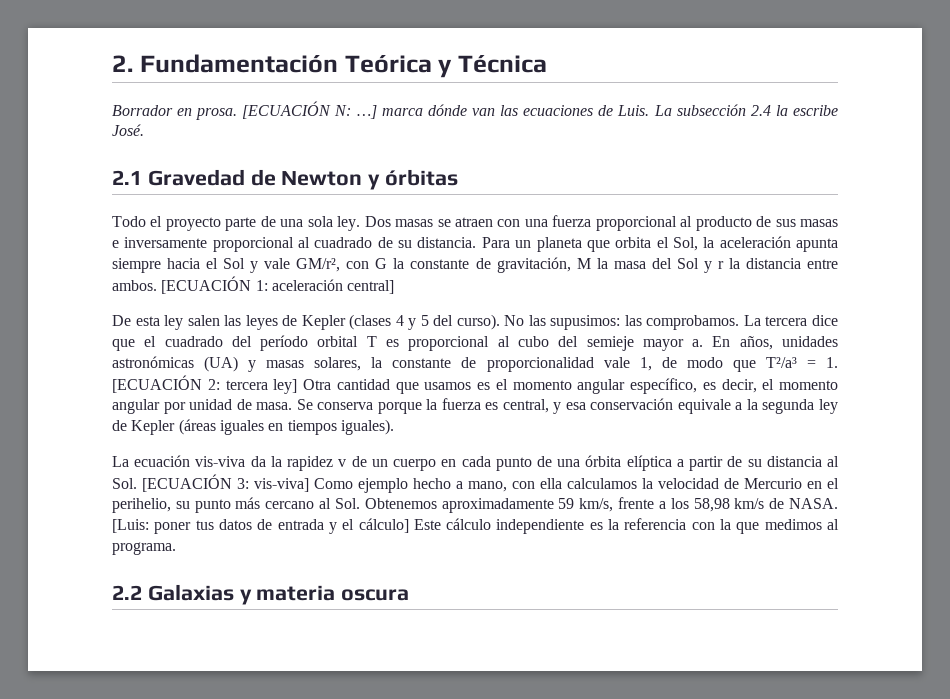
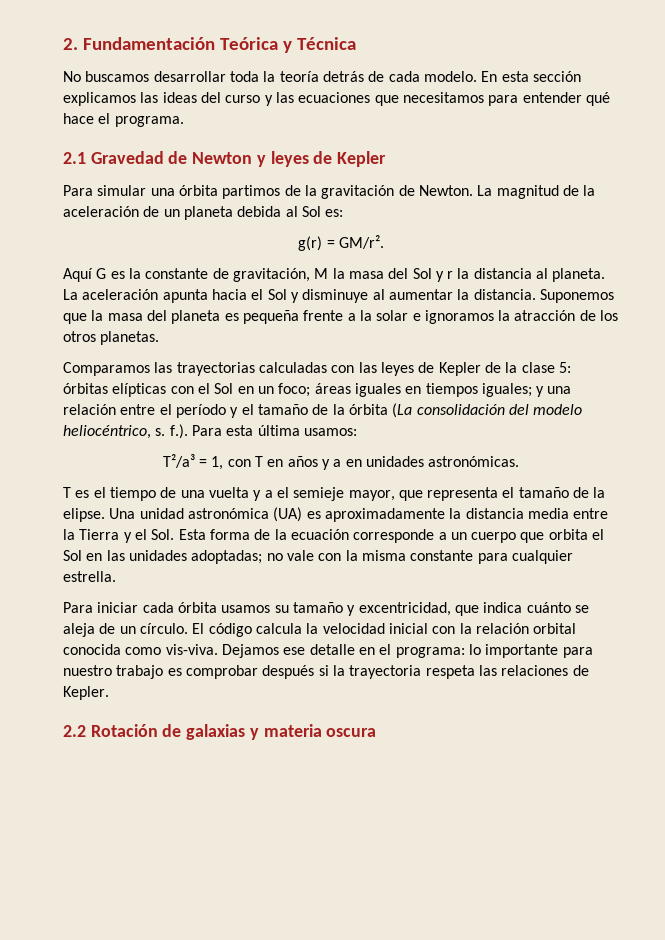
[112,101,839,120] [112,124,144,136] Borrador en prosa. [ECUACIÓN N: …] marca dónde van las ecuaciones de Luis. La subsección 2.4 la escribe José. -> [63,71,581,82] [63,92,610,106] [63,113,184,127] No buscamos desarrollar toda la teoría detrás de cada modelo. En esta sección explicamos las ideas del curso y las ecuaciones que necesitamos para entender qué hace el programa.
[385,169,459,186] [112,215,839,231] [112,236,839,252] [112,258,388,273] órbitas // Todo el proyecto parte de una sola ley. Dos masas se atraen con una fuerza proporcional al producto de sus masas e inversamente proporcional al cuadrado de su distancia. Para un planeta que orbita el Sol, la aceleración apunta siempre hacia el Sol y vale GM/r², con G -> [270,151,387,167] [63,185,596,199] [63,206,344,220] [298,235,384,251] [63,268,125,282] leyes de Kepler // Para simular una órbita partimos de la gravitación de Newton. La magnitud de la aceleración de un planeta debida al Sol es: // g(r) = GM/r². // Aquí G es
[806,259,838,269] [112,276,395,294] [112,314,838,330] [112,335,838,351] [112,356,838,372] [112,375,838,394] [112,398,838,414] [112,419,394,435] [112,455,840,471] [112,474,839,493] [112,497,839,513] [112,518,839,534] [112,542,176,555] [112,584,234,601] entre ambos. [ECUACIÓN 1: aceleración central] // De esta ley salen las leyes de Kepler (clases 4 y 5 del curso). No las supusimos: las comprobamos. La tercera dice que el cuadrado del período orbital T es proporcional al cubo del semieje mayor a. En años, unidades astronómicas (UA) y masas solares, la constante de proporcionalidad vale 1, de modo que T²/a³ = 1. [ECUACIÓN 2: tercera ley] Otra cantidad que usamos es el momento angular específico, es decir, el momento angular por unidad de masa. Se conserva porque la fuerza es central, y esa conservación equivale a la segunda ley de Kepler (áreas iguales en tiempos iguales). // La ecuación vis-viva da la rapidez v de un cuerpo en cada punto de una órbita elíptica a partir de su distancia al Sol. [ECUACIÓN 3: vis-viva] Como ejemplo hecho a mano, con ella calculamos la velocidad de Mercurio en el perihelio, su punto más cercano al Sol. Obtenemos aproximadamente 59 km/s, frente a los 58,98 km/s de NASA. [Luis: poner tus datos de entrada y el cálculo] Este cálculo independiente es la referencia con la que medimos al programa. // 2.2 Galaxias -> [536,268,606,282] [63,289,614,303] [63,310,619,324] [63,331,160,345] [63,362,571,376] [63,383,572,397] [63,403,583,418] [63,424,357,439] [162,454,520,470] [63,487,606,501] [63,507,609,522] [63,529,605,543] [63,550,573,564] [63,571,116,582] [63,602,589,616] [63,623,577,637] [63,644,593,658] [63,665,589,679] [63,686,109,700] [63,724,246,740] al planeta. La aceleración apunta hacia el Sol y disminuye al aumentar la distancia. Suponemos que la masa del planeta es pequeña frente a la solar e ignoramos la atracción de los otros planetas. // Comparamos las trayectorias calculadas con las leyes de Kepler de la clase 5: órbitas elípticas con el Sol en un foco; áreas iguales en tiempos iguales; y una relación entre el período y el tamaño de la órbita (La consolidación del modelo heliocéntrico, s. f.). Para esta última usamos: // T²/a³ = 1, con T en años y a en unidades astronómicas. // T es el tiempo de una vuelta y a el semieje mayor, que representa el tamaño de la elipse. Una unidad astronómica (UA) es aproximadamente la distancia media entre la Tierra y el Sol. Esta forma de la ecuación corresponde a un cuerpo que orbita el Sol en las unidades adoptadas; no vale con la misma constante para cualquier estrella. // Para iniciar cada órbita usamos su tamaño y excentricidad, que indica cuánto se aleja de un círculo. El código calcula la velocidad inicial con la relación orbital conocida como vis-viva. Dejamos ese detalle en el programa: lo importante para nuestro trabajo es comprobar después si la trayectoria respeta las relaciones de Kepler. // 2.2 Rotación de galaxias

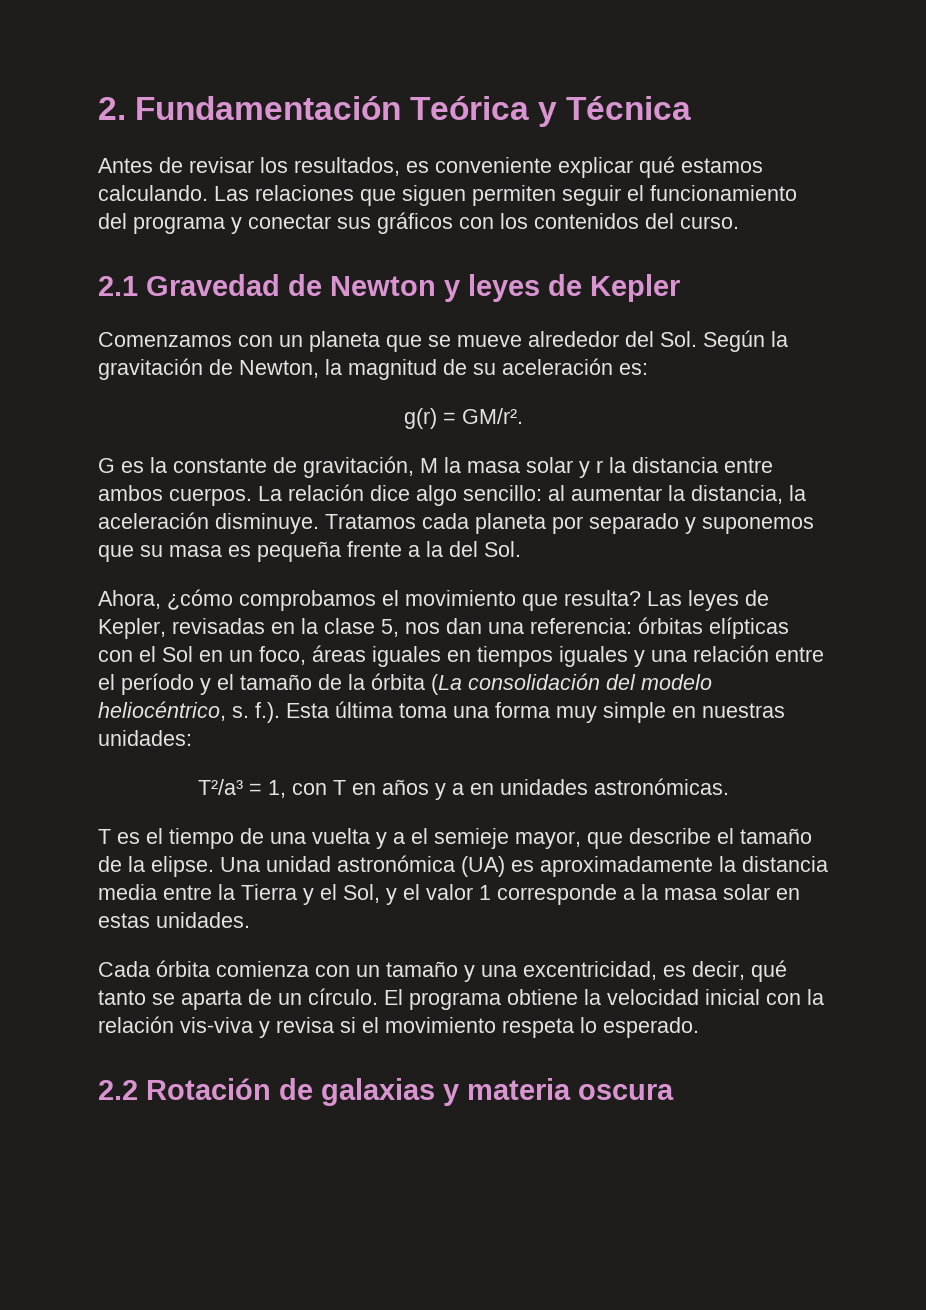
[63,71,581,82] [63,92,610,106] [63,113,184,127] No buscamos desarrollar toda la teoría detrás de cada modelo. En esta sección explicamos las ideas del curso y las ecuaciones que necesitamos para entender qué hace el programa. -> [98,156,763,178] [98,185,797,206] [98,212,739,234] Antes de revisar los resultados, es conveniente explicar qué estamos calculando. Las relaciones que siguen permiten seguir el funcionamiento del programa y conectar sus gráficos con los contenidos del curso.
[63,185,596,199] [63,206,321,220] Para simular una órbita partimos de la gravitación de Newton. La magnitud de la aceleración de un planeta debida al Sol -> [98,330,788,352] [98,358,613,380] Comenzamos con un planeta que se mueve alrededor del Sol. Según la gravitación de Newton, la magnitud de su aceleración
[63,268,93,282] Aquí -> (523, 416) none
[388,268,432,279] del Sol -> [526,457,573,473] solar
[536,268,606,282] [63,289,614,303] [63,310,221,324] al planeta. La aceleración apunta hacia el Sol y disminuye al aumentar la distancia. Suponemos que la masa del planeta -> [724,458,773,473] [98,484,806,506] [98,512,814,534] [98,545,222,562] entre ambos cuerpos. La relación dice algo sencillo: al aumentar la distancia, la aceleración disminuye. Tratamos cada planeta por separado y suponemos que su masa
[376,310,619,324] [63,331,160,345] [63,362,571,376] solar e ignoramos la atracción de los otros planetas. // Comparamos las trayectorias calculadas con las leyes de Kepler de la clase 5: -> [449,541,521,557] [98,589,769,611] [98,618,632,639] del Sol. // Ahora, ¿cómo comprobamos el movimiento que resulta? Las leyes de Kepler, revisadas en la clase 5, nos dan una referencia:
[278,383,311,397] foco; -> [259,646,306,665] foco,
[481,383,532,397] iguales; -> [559,646,628,667] iguales
[191,425,357,436] Para esta última usamos: -> [286,701,785,723] [98,730,192,746] Esta última toma una forma muy simple en nuestras unidades:
[427,487,499,501] representa -> [629,828,711,844] describe
[151,529,605,543] [63,550,573,564] [63,571,116,582] [63,602,589,616] [63,623,95,637] Sol. Esta forma de la ecuación corresponde a un cuerpo que orbita el Sol en las unidades adoptadas; no vale con la misma constante para cualquier estrella. // Para iniciar cada órbita usamos su tamaño y excentricidad, que indica cuánto se aleja -> [343,884,800,905] [98,912,250,928] [98,960,787,982] [98,990,242,1010] Sol, y el valor 1 corresponde a la masa solar en estas unidades. // Cada órbita comienza con un tamaño y una excentricidad, es decir, qué tanto se aparta
[208,623,302,637] código calcula -> [409,989,578,1010] programa obtiene
[533,623,577,634] [63,644,593,658] [63,665,589,679] [63,686,109,700] orbital conocida como vis-viva. Dejamos ese detalle en el programa: lo importante para nuestro trabajo es comprobar después si la trayectoria respeta las relaciones de Kepler. -> [180,1017,699,1038] vis-viva y revisa si el movimiento respeta lo esperado.

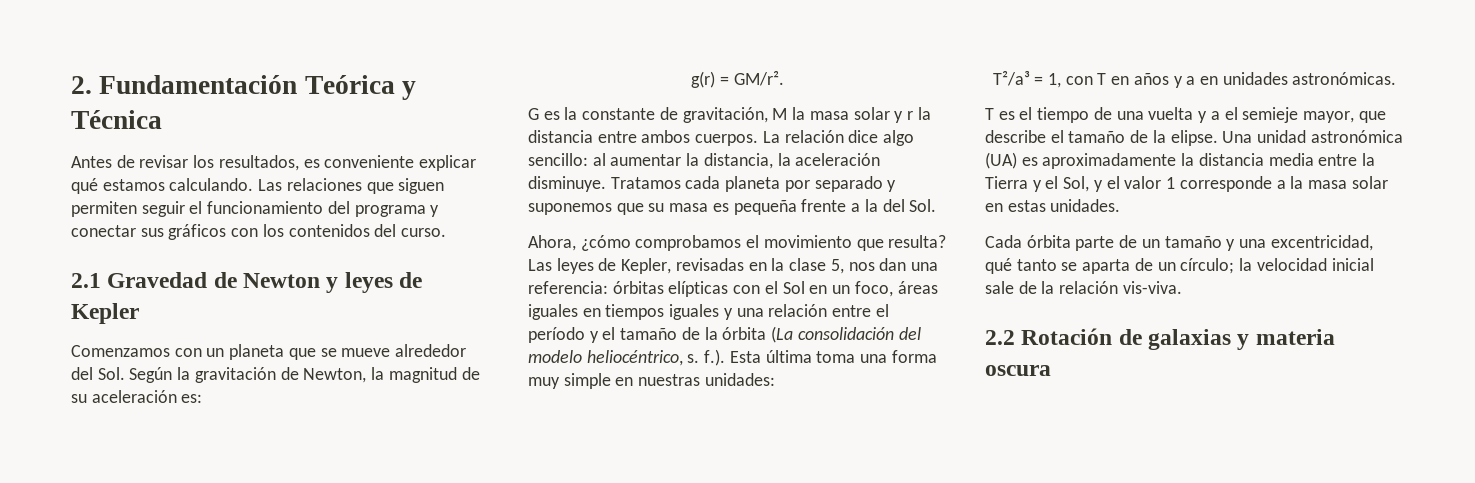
[216,961,350,977] comienza con -> [1075,235,1138,251] parte de
[663,961,745,980] es decir, -> (1373, 243) none
[308,988,824,1010] [98,1016,699,1038] círculo. El programa obtiene la velocidad inicial con la relación vis-viva y revisa si el movimiento respeta lo esperado. -> [1180,258,1374,274] [985,281,1182,294] círculo; la velocidad inicial sale de la relación vis-viva.

